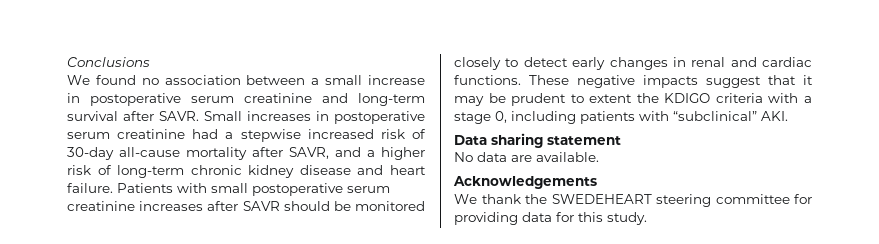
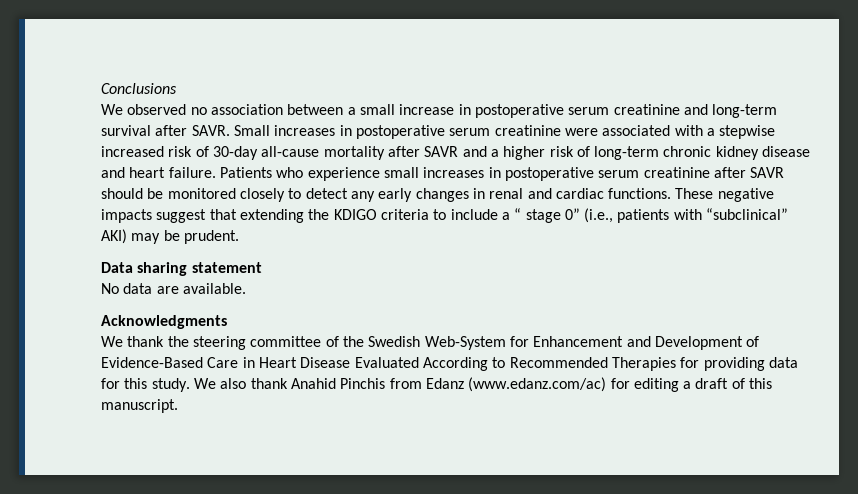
[95,75,136,85] found -> [127,104,187,115] observed
[192,129,219,139] had -> [564,125,703,136] were associated with
[289,147,329,159] SAVR, -> [424,146,459,157] SAVR
[177,183,390,196] [67,201,204,211] with small postoperative serum creatinine increases -> [276,167,710,181] who experience small increases in postoperative serum creatinine
(568, 62) none -> [350,191,375,202] any
[803,75,813,85] [454,93,812,106] [454,111,788,124] it may be prudent to extent the KDIGO criteria with a stage 0, including patients with “subclinical” AKI. -> [239,208,789,223] [101,229,239,244] extending the KDIGO criteria to include a “ stage 0” (i.e., patients with “subclinical” AKI) may be prudent.
[453,176,597,189] Acknowledgements -> [101,315,227,329] Acknowledgments
[551,194,652,204] SWEDEHEART -> (189, 341) none
(790, 199) none -> [325,336,760,350] [101,357,676,371] of the Swedish Web-System for Enhancement and Development of Evidence-Based Care in Heart Disease Evaluated According to Recommended Therapies
(647, 218) none -> [193,377,773,392] [101,399,178,413] We also thank Anahid Pinchis from Edanz (www.edanz.com/ac) for editing a draft of this manuscript.

